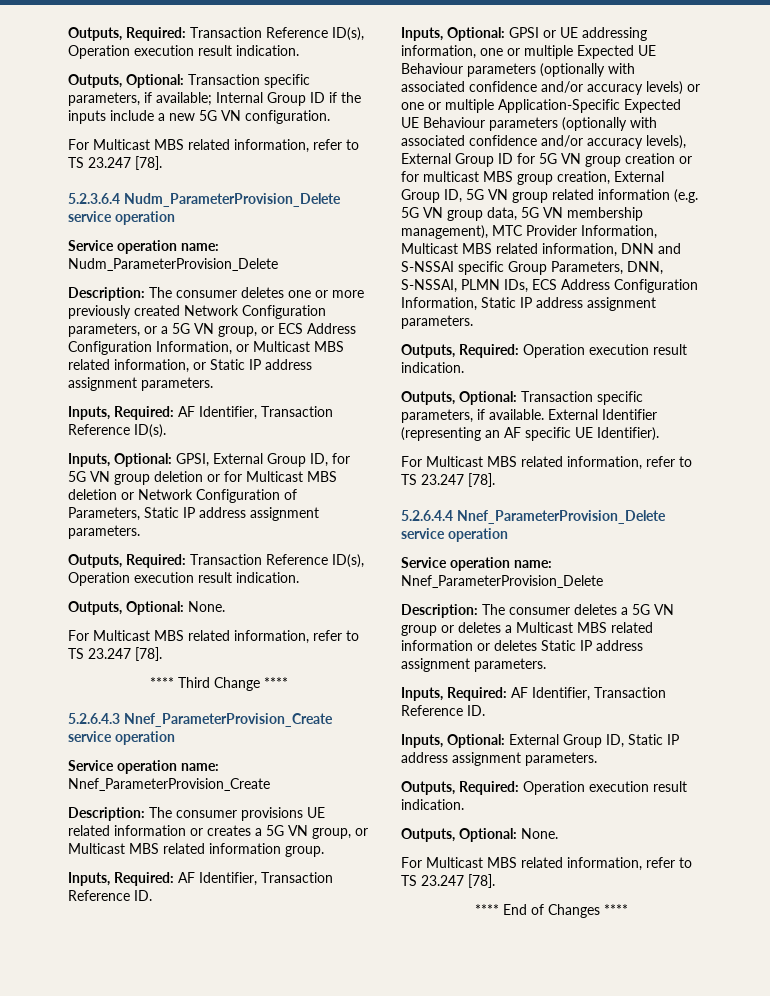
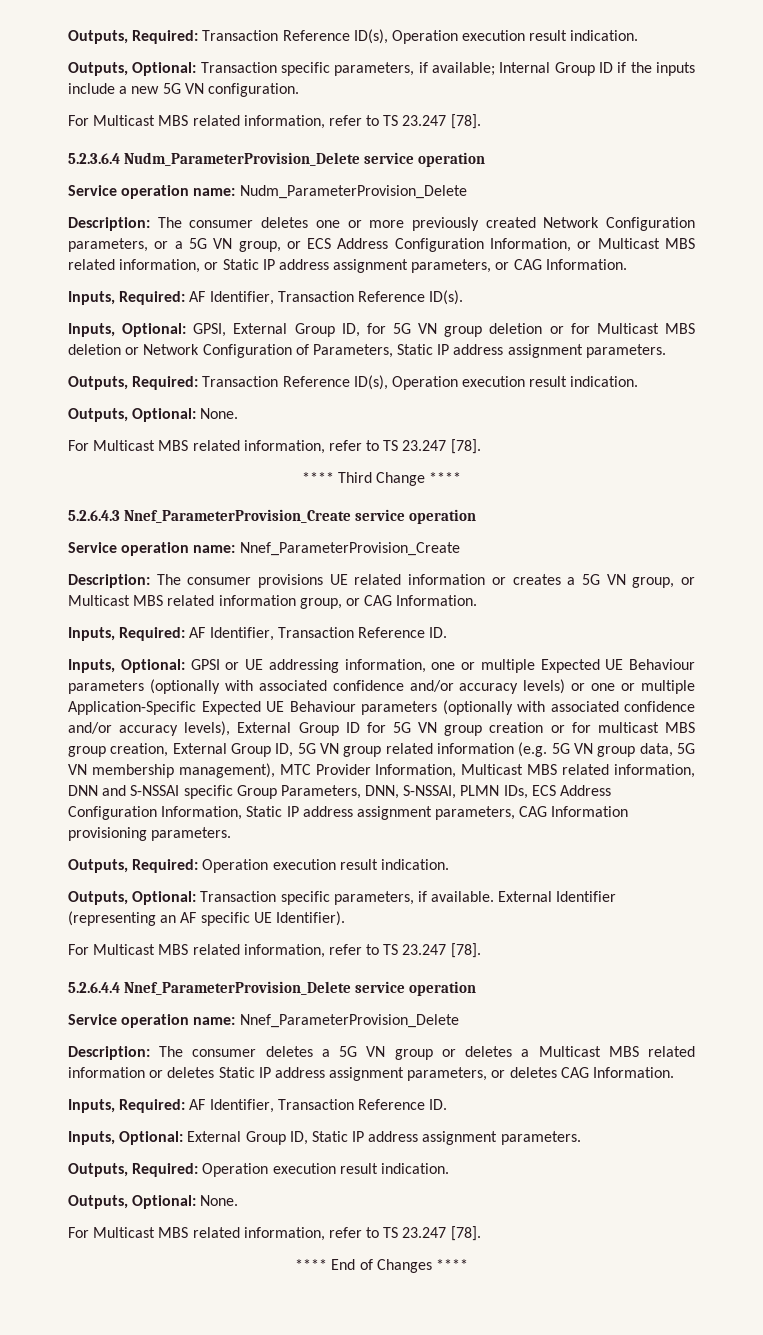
[141,377,213,391] parameters. -> [411,259,627,273] parameters, or CAG Information.
[285,846,324,857] group. -> [299,595,478,609] group, or CAG Information.
(656, 304) none -> [435,806,629,820] [68,827,147,841] parameters, CAG Information provisioning
[474,658,546,672] parameters. -> [407,1067,675,1081] parameters, or deletes CAG Information.

